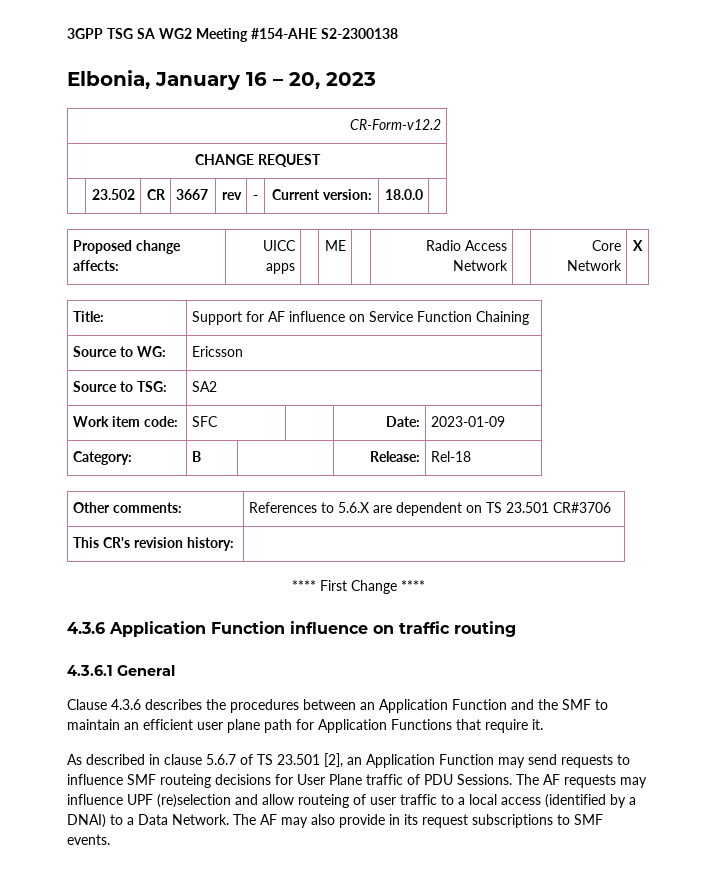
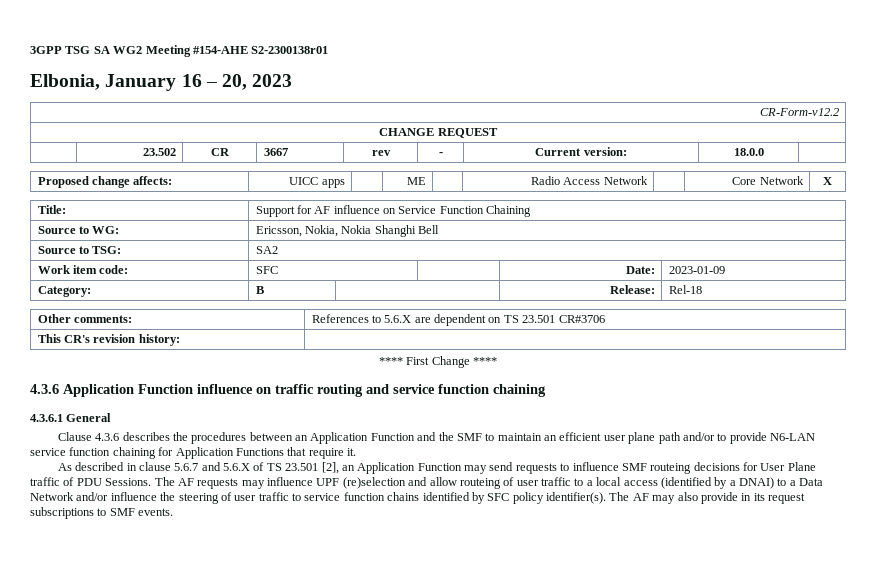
[321,28,398,39] S2-2300138 -> [251,46,329,54] S2-2300138r01
[191,346,243,357] Ericsson -> [255,225,440,237] Ericsson, Nokia, Nokia Shanghi Bell
(516, 629) none -> [366,384,546,397] and service function chaining
(292, 726) none -> [682,432,816,444] [30,447,156,459] and/or to provide N6-LAN service function chaining
(236, 759) none -> [201,462,251,471] and 5.6.X
[172,814,229,825] Network. -> [30,492,606,504] Network and/or influence the steering of user traffic to service function chains identified by SFC policy identifier(s).

